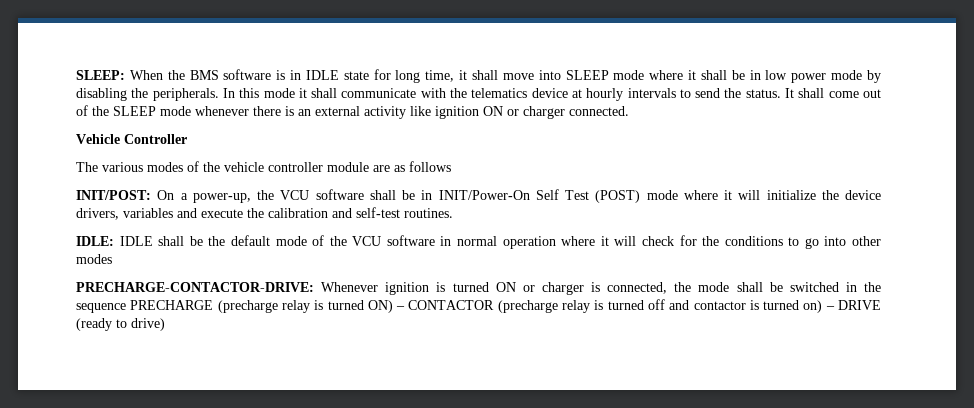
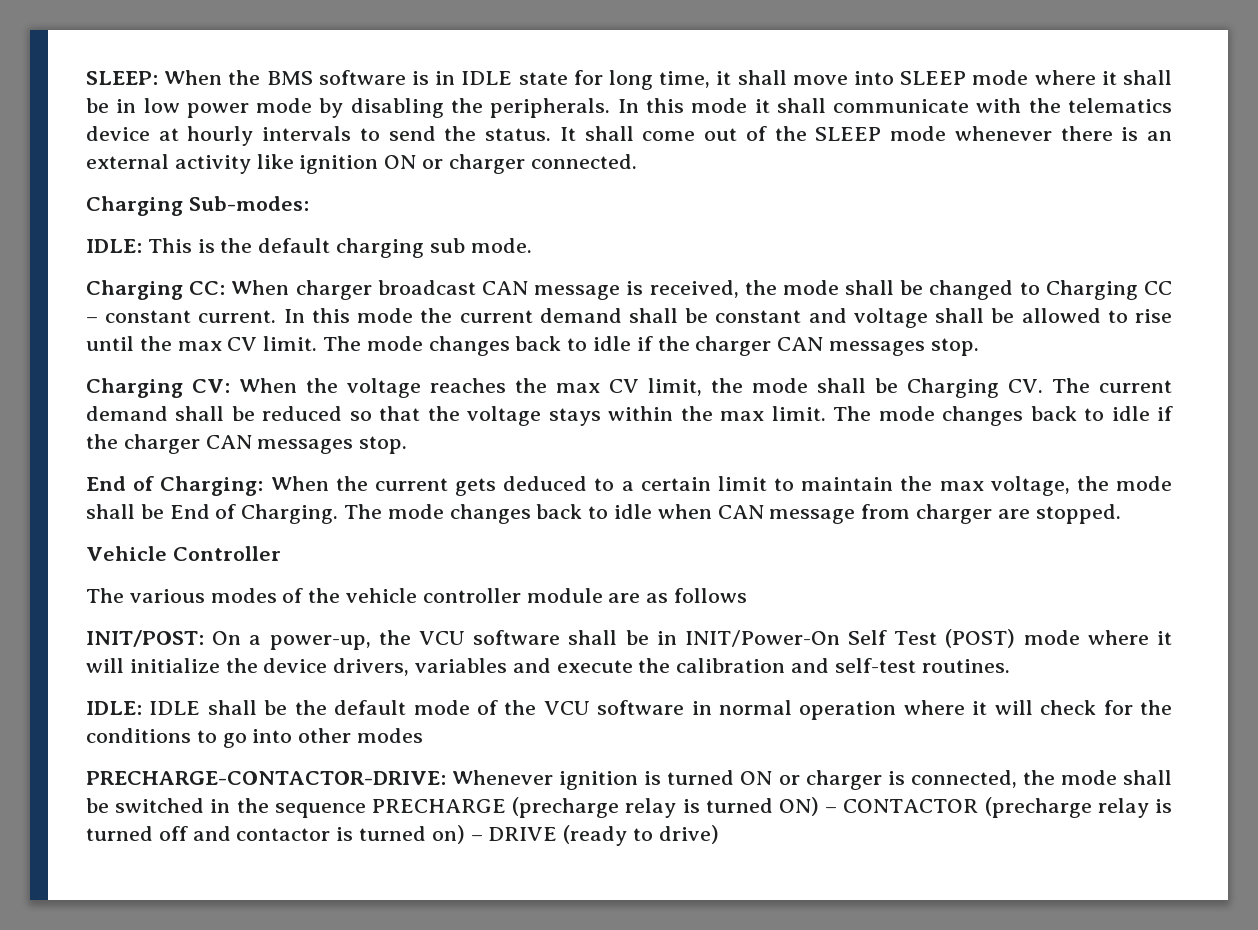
(629, 111) none -> [86,196,309,216] [86,238,532,258] [86,280,1172,300] [86,308,1172,328] [86,336,979,356] [86,378,1173,398] [86,406,1174,426] [86,434,408,454] [86,476,1172,496] [86,504,1121,524] // Charging Sub-modes: // IDLE: This is the default charging sub mode. // Charging CC: When charger broadcast CAN message is received, the mode shall be changed to Charging CC – constant current. In this mode the current demand shall be constant and voltage shall be allowed to rise until the max CV limit. The mode changes back to idle if the charger CAN messages stop. // Charging CV: When the voltage reaches the max CV limit, the mode shall be Charging CV. The current demand shall be reduced so that the voltage stays within the max limit. The mode changes back to idle if the charger CAN messages stop. // End of Charging: When the current gets deduced to a certain limit to maintain the max voltage, the mode shall be End of Charging. The mode changes back to idle when CAN message from charger are stopped.

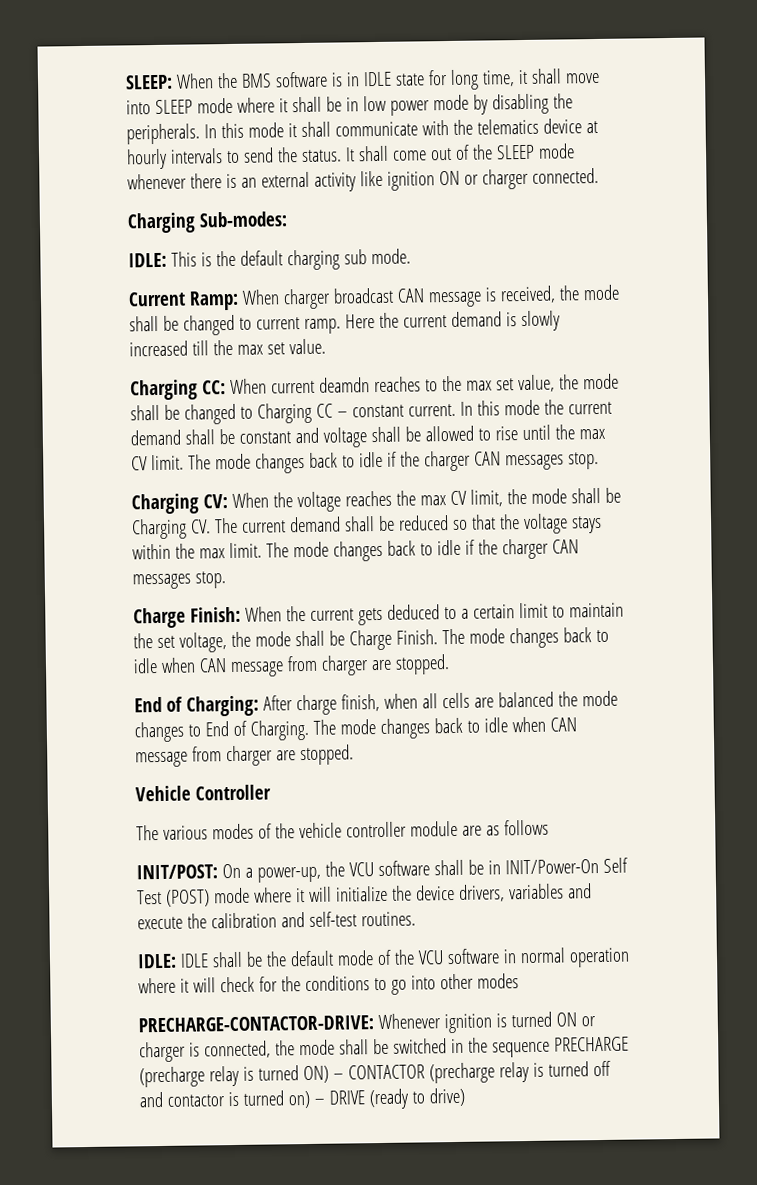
[86,280,226,300] Charging CC: -> [128,290,239,311] Current Ramp:
(1040, 288) none -> [255,310,560,334] [129,338,326,357] [130,373,619,401] [130,403,253,425] current ramp. Here the current demand is slowly increased till the max set value. // Charging CC: When current deamdn reaches to the max set value, the mode shall be changed to
[86,476,264,496] End of Charging: -> [133,606,241,629] Charge Finish:
[939,481,984,491] max -> [156,635,175,649] set
(164, 511) none -> [348,627,609,651] [133,654,450,678] [134,690,618,717] [134,721,201,743] Charge Finish. The mode changes back to idle when CAN message from charger are stopped. // End of Charging: After charge finish, when all cells are balanced the mode changes to

